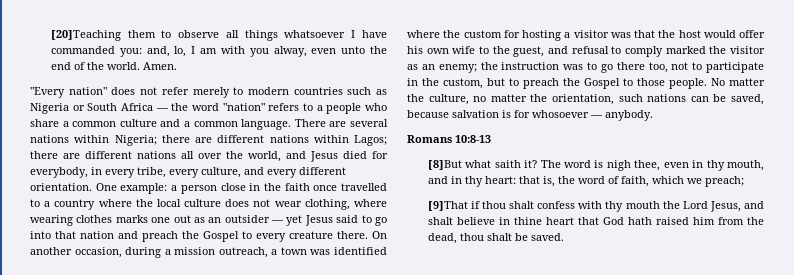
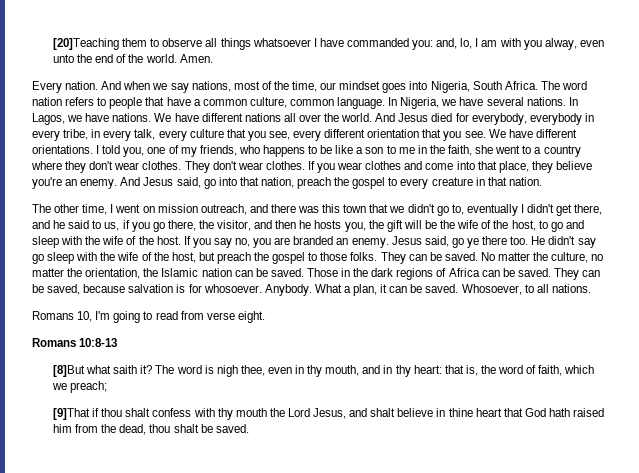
[30,87,387,98] [30,103,388,114] [30,119,389,130] [30,135,387,146] [30,151,80,159] "Every nation" does not refer merely to modern countries such as Nigeria or South Africa — the word "nation" refers to a people who share a common culture and a common language. There are several nations within Nigeria; there are different nations within Lagos; there are -> [32,81,587,93] [32,97,578,109] [32,113,199,125] Every nation. And when we say nations, most of the time, our mindset goes into Nigeria, South Africa. The word nation refers to people that have a common culture, common language. In Nigeria, we have several nations. In Lagos, we have nations. We have
[248,151,306,162] world, and -> [341,113,396,122] world. And
(88, 172) none -> [529,113,582,125] everybody
[169,167,346,178] [30,183,387,194] [30,199,388,210] [30,215,372,226] every culture, and every different orientation. One example: a person close in the faith once travelled to a country where the local culture does not wear clothing, where wearing clothes marks one out as an outsider — yet Jesus said to -> [91,129,577,141] [32,145,581,157] [31,161,592,173] [32,177,201,189] in every talk, every culture that you see, every different orientation that you see. We have different orientations. I told you, one of my friends, who happens to be like a son to me in the faith, she went to a country where they don't wear clothes. They don't wear clothes. If you wear clothes and come into that place, they believe you're an enemy. And Jesus said,
[80,231,239,242] nation and preach the Gospel -> [260,177,386,189] nation, preach the gospel
[337,231,387,239] [30,247,387,258] [407,30,765,41] [407,46,765,57] [407,62,764,73] [407,78,620,89] there. On another occasion, during a mission outreach, a town was identified where the custom for hosting a visitor was that the host would offer his own wife to the guest, and refusal to comply marked the visitor as an enemy; the instruction was to go there too, not to participate in the custom, but to preach the Gospel -> [475,177,542,186] [32,204,603,216] [32,220,584,232] [32,236,596,248] [32,252,306,264] in that nation. // The other time, I went on mission outreach, and there was this town that we didn't go to, eventually I didn't get there, and he said to us, if you go there, the visitor, and then he hosts you, the gift will be the wife of the host, to go and sleep with the wife of the host. If you say no, you are branded an enemy. Jesus said, go ye there too. He didn't say go sleep with the wife of the host, but preach the gospel
[669,78,707,89] people. -> [350,252,478,264] folks. They can be saved.
[618,94,687,102] such nations -> [143,268,579,280] the Islamic nation can be saved. Those in the dark regions of Africa can be saved. They
[532,110,653,121] whosoever — anybody. -> [203,284,591,296] [32,311,265,323] whosoever. Anybody. What a plan, it can be saved. Whosoever, to all nations. // Romans 10, I'm going to read from verse eight.

